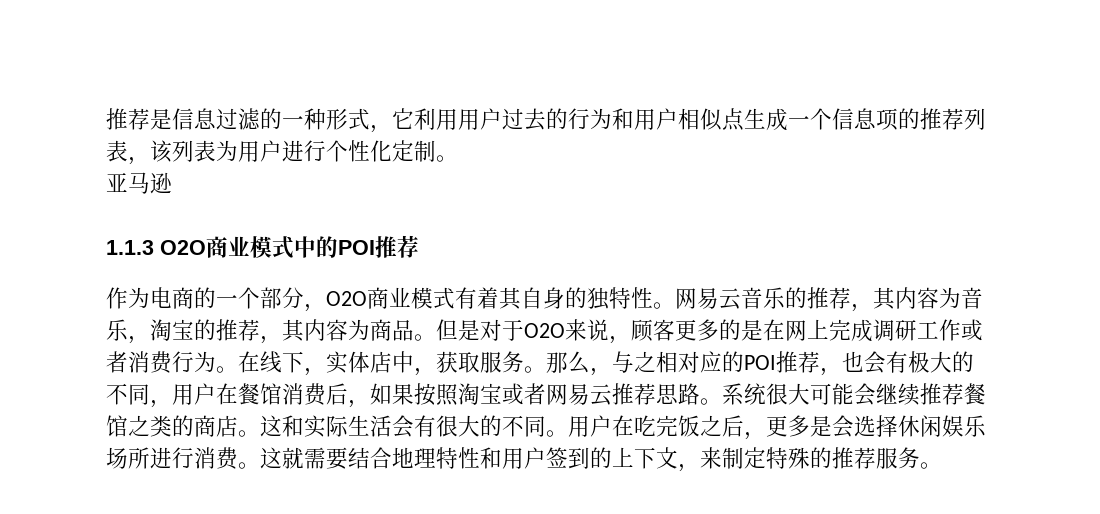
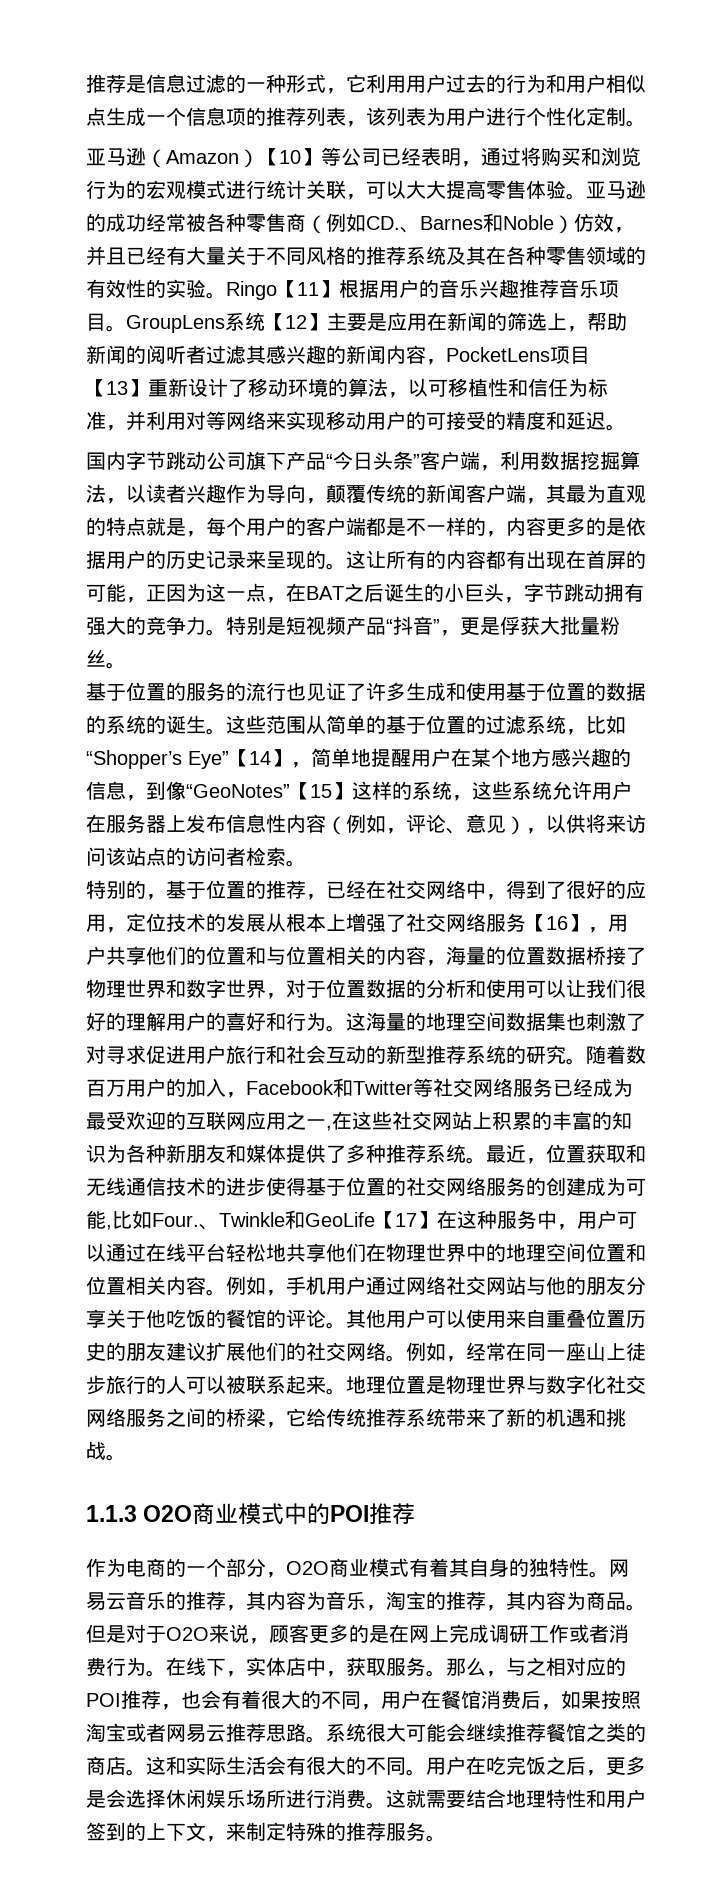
(172, 183) none -> [146,147,641,168] [86,180,646,200] [86,213,634,234] [86,246,646,266] [86,279,619,300] [86,312,627,333] [86,345,590,365] [86,378,608,398] [86,411,626,431] [86,451,640,471] [86,484,646,504] [86,517,646,537] [86,550,646,570] [86,583,644,603] [86,616,620,636] [86,649,126,669] [86,682,646,701] [86,715,626,735] [86,748,631,769] [86,781,632,801] [86,814,646,835] [86,847,306,867] [86,880,646,900] [86,913,628,933] [86,946,646,966] [86,979,646,999] [86,1012,646,1032] [86,1045,646,1065] [86,1078,633,1098] [86,1111,632,1131] [86,1144,646,1164] [86,1177,646,1197] [86,1210,637,1230] [86,1243,646,1262] [86,1276,646,1296] [86,1309,646,1329] [86,1342,646,1362] [86,1375,646,1395] [86,1408,626,1428] [86,1441,126,1461] （Amazon）【10】等公司已经表明，通过将购买和浏览行为的宏观模式进行统计关联，可以大大提高零售体验。亚马逊的成功经常被各种零售商（例如CD.、Barnes和Noble）仿效，并且已经有大量关于不同风格的推荐系统及其在各种零售领域的有效性的实验。Ringo【11】根据用户的音乐兴趣推荐音乐项目。GroupLens系统【12】主要是应用在新闻的筛选上，帮助新闻的阅听者过滤其感兴趣的新闻内容，PocketLens项目【13】重新设计了移动环境的算法，以可移植性和信任为标准，并利用对等网络来实现移动用户的可接受的精度和延迟。 // 国内字节跳动公司旗下产品“今日头条”客户端，利用数据挖掘算法，以读者兴趣作为导向，颠覆传统的新闻客户端，其最为直观的特点就是，每个用户的客户端都是不一样的，内容更多的是依据用户的历史记录来呈现的。这让所有的内容都有出现在首屏的可能，正因为这一点，在BAT之后诞生的小巨头，字节跳动拥有强大的竞争力。特别是短视频产品“抖音”，更是俘获大批量粉丝。 // 基于位置的服务的流行也见证了许多生成和使用基于位置的数据的系统的诞生。这些范围从简单的基于位置的过滤系统，比如“Shopper’s Eye”【14】，简单地提醒用户在某个地方感兴趣的信息，到像“GeoNotes”【15】这样的系统，这些系统允许用户在服务器上发布信息性内容（例如，评论、意见），以供将来访问该站点的访问者检索。 // 特别的，基于位置的推荐，已经在社交网络中，得到了很好的应用，定位技术的发展从根本上增强了社交网络服务【16】，用户共享他们的位置和与位置相关的内容，海量的位置数据桥接了物理世界和数字世界，对于位置数据的分析和使用可以让我们很好的理解用户的喜好和行为。这海量的地理空间数据集也刺激了对寻求促进用户旅行和社会互动的新型推荐系统的研究。随着数百万用户的加入，Facebook和Twitter等社交网络服务已经成为最受欢迎的互联网应用之一,在这些社交网站上积累的丰富的知识为各种新朋友和媒体提供了多种推荐系统。最近，位置获取和无线通信技术的进步使得基于位置的社交网络服务的创建成为可能,比如Four.、Twinkle和GeoLife【17】在这种服务中，用户可以通过在线平台轻松地共享他们在物理世界中的地理空间位置和位置相关内容。例如，手机用户通过网络社交网站与他的朋友分享关于他吃饭的餐馆的评论。其他用户可以使用来自重叠位置历史的朋友建议扩展他们的社交网络。例如，经常在同一座山上徒步旅行的人可以被联系起来。地理位置是物理世界与数字化社交网络服务之间的桥梁，它给传统推荐系统带来了新的机遇和挑战。
[908,351,930,373] 极 -> [241,1690,281,1709] 着很

